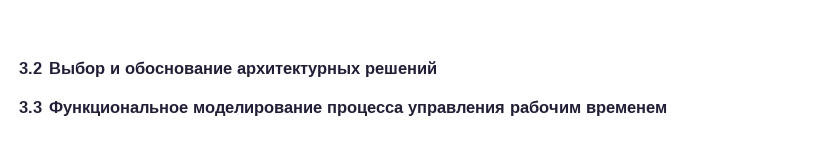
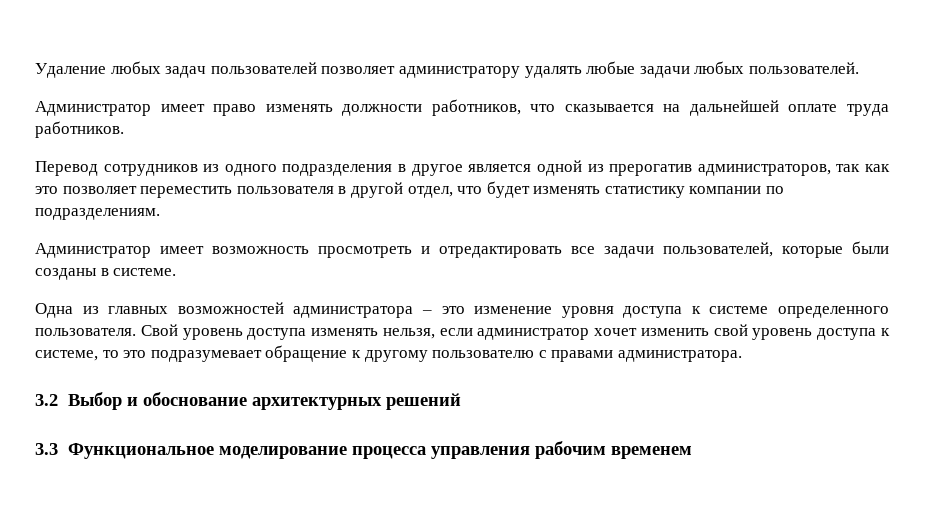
(19, 68) none -> [35,61,859,78] [35,99,889,116] [35,121,124,138] [35,160,890,176] [35,181,785,198] [35,208,160,220] [35,241,889,258] [35,268,177,280] [35,302,890,318] [35,324,890,340] [35,345,742,362] Удаление любых задач пользователей позволяет администратору удалять любые задачи любых пользователей. // Администратор имеет право изменять должности работников, что сказывается на дальнейшей оплате труда работников. // Перевод сотрудников из одного подразделения в другое является одной из прерогатив администраторов, так как это позволяет переместить пользователя в другой отдел, что будет изменять статистику компании по подразделениям. // Администратор имеет возможность просмотреть и отредактировать все задачи пользователей, которые были созданы в системе. // Одна из главных возможностей администратора – это изменение уровня доступа к системе определенного пользователя. Свой уровень доступа изменять нельзя, если администратор хочет изменить свой уровень доступа к системе, то это подразумевает обращение к другому пользователю с правами администратора. //

